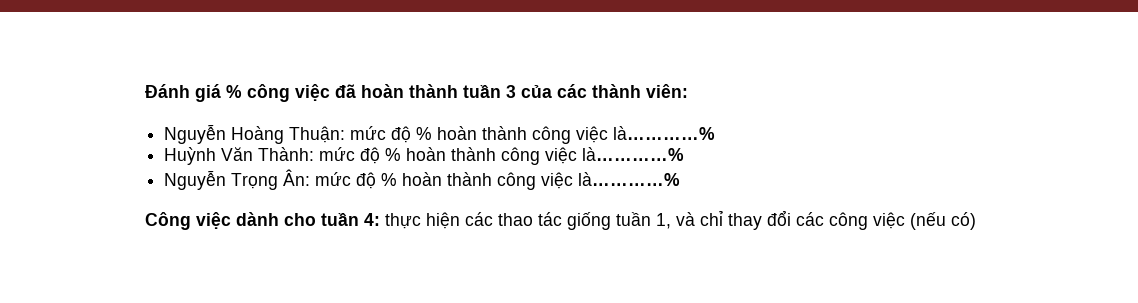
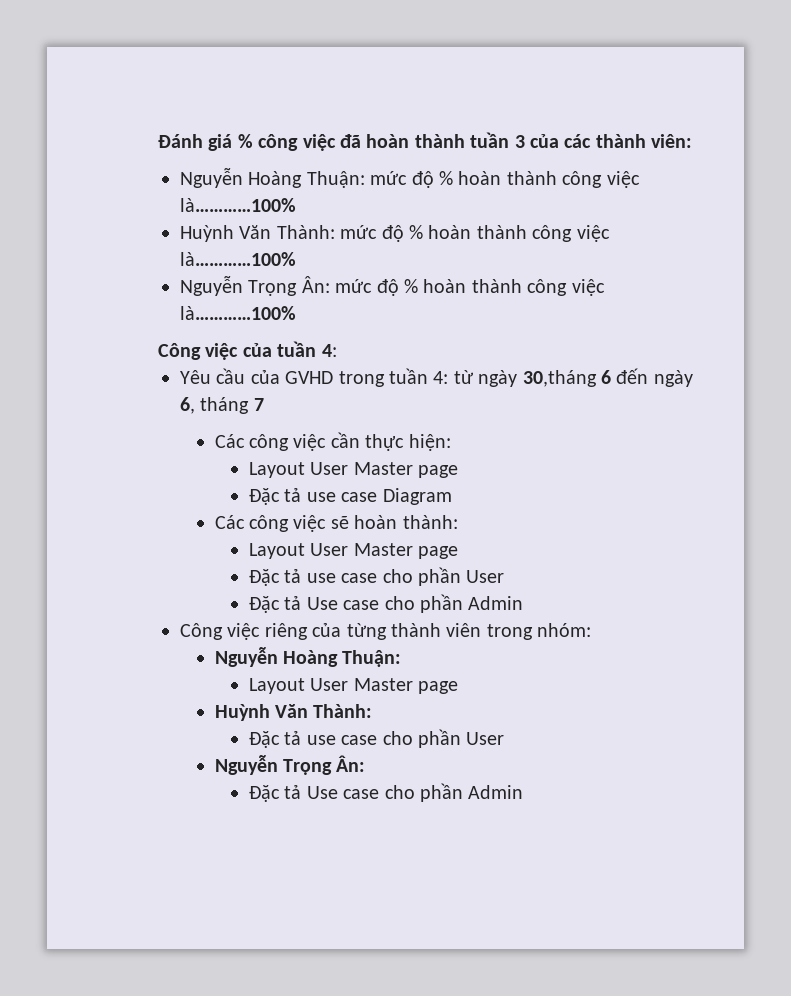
[612,126,715,140] là…………% -> [180,198,297,212] là…………100%
[581,147,684,161] là…………% -> [180,252,297,266] là…………100%
[577,172,680,186] [144,210,976,230] là…………% // Công việc dành cho tuần 4: thực hiện các thao tác giống tuần 1, và chỉ thay đổi các công việc (nếu có) -> [180,306,297,320] [158,341,337,360] [180,368,693,387] [180,397,264,414] [214,432,451,451] [249,462,459,478] [249,488,452,505] [214,515,458,532] [249,543,459,559] [249,567,505,586] [249,594,524,613] [180,623,592,640] [214,647,402,667] [249,678,459,694] [214,704,373,721] [249,729,505,748] [214,755,366,775] [249,783,524,802] là…………100% // Công việc của tuần 4: // Yêu cầu của GVHD trong tuần 4: từ ngày 30,tháng 6 đến ngày 6, tháng 7 // Các công việc cần thực hiện: // Layout User Master page // Đặc tả use case Diagram // Các công việc sẽ hoàn thành: // Layout User Master page // Đặc tả use case cho phần User // Đặc tả Use case cho phần Admin // Công việc riêng của từng thành viên trong nhóm: // Nguyễn Hoàng Thuận: // Layout User Master page // Huỳnh Văn Thành: // Đặc tả use case cho phần User // Nguyễn Trọng Ân: // Đặc tả Use case cho phần Admin

